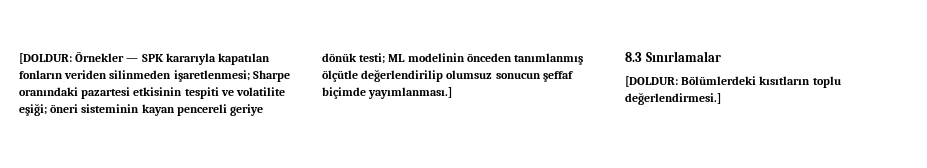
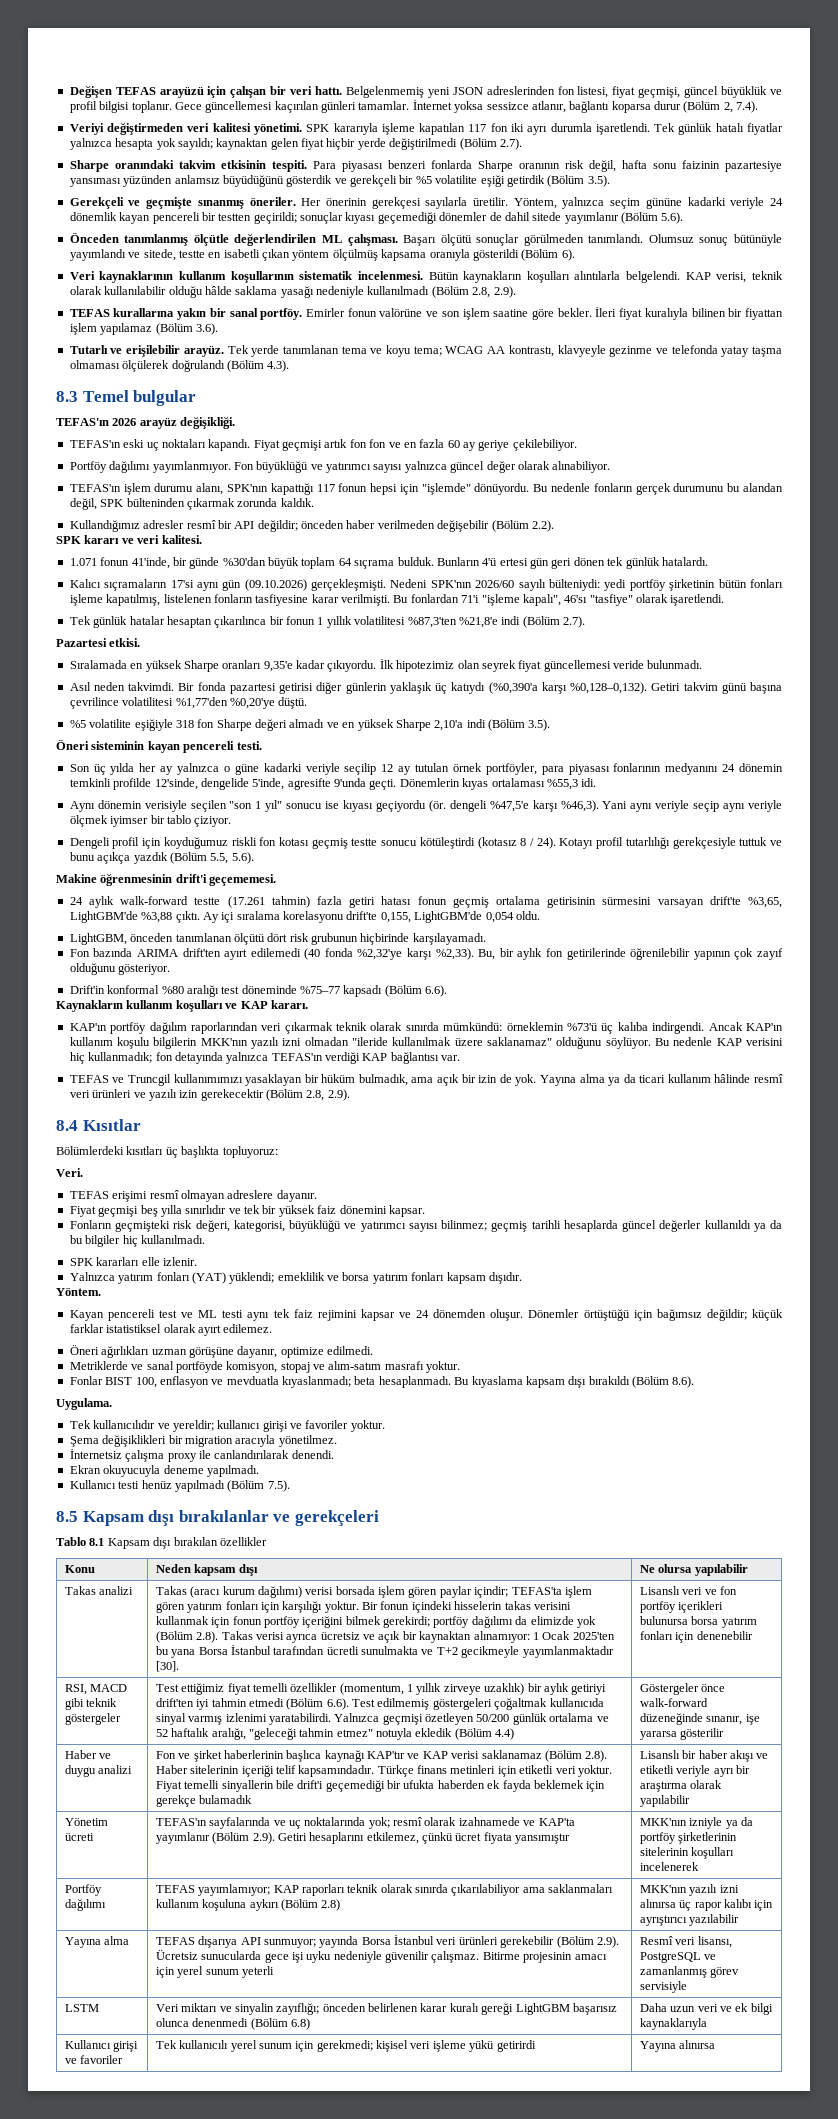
[19,52,271,65] [19,70,290,82] [19,87,286,99] [19,103,264,116] [322,53,584,65] [322,69,573,82] [322,87,453,99] [625,51,721,62] [625,76,841,88] [625,92,721,105] [DOLDUR: Örnekler — SPK kararıyla kapatılan fonların veriden silinmeden işaretlenmesi; Sharpe oranındaki pazartesi etkisinin tespiti ve volatilite eşiği; öneri sisteminin kayan pencereli geriye dönük testi; ML modelinin önceden tanımlanmış ölçütle değerlendirilip olumsuz sonucun şeffaf biçimde yayımlanması.] // 8.3 Sınırlamalar // [DOLDUR: Bölümlerdeki kısıtların toplu değerlendirmesi.] -> [69,85,783,98] [69,100,759,113] [69,122,783,135] [69,138,522,150] [69,160,782,172] [69,175,610,187] [69,197,783,209] [69,212,684,224] [69,233,782,246] [69,249,575,261] [69,271,783,283] [69,286,516,298] [69,307,783,320] [69,323,218,335] [69,345,783,357] [69,360,290,372] [56,390,197,406] [56,416,236,429] [69,439,577,451] [69,461,611,473] [69,483,783,495] [69,498,314,510] [69,520,554,532] [56,535,202,544] [69,557,708,569] [69,579,783,591] [69,594,725,606] [69,616,585,628] [56,638,141,647] [69,659,703,672] [69,682,782,694] [69,697,308,709] [69,719,551,731] [56,740,262,753] [69,763,783,775] [69,778,597,790] [69,800,782,812] [69,815,232,827] [69,837,782,849] [69,852,254,864] [56,873,277,886] [69,896,782,908] [69,911,540,923] [69,933,486,945] [69,948,784,960] [69,963,171,975] [69,985,448,997] [56,1000,308,1012] [69,1022,783,1034] [69,1037,783,1049] [69,1052,461,1064] [69,1074,784,1086] [69,1089,350,1101] [56,1119,141,1131] [56,1146,278,1158] [56,1168,83,1177] [69,1190,317,1202] [69,1205,425,1217] [69,1220,782,1232] [69,1235,205,1247] [69,1257,197,1266] [69,1272,522,1284] [56,1288,101,1296] [69,1309,783,1321] [69,1324,273,1336] [69,1345,373,1358] [69,1361,461,1373] [69,1376,695,1388] [56,1398,112,1410] [69,1420,385,1432] [69,1435,337,1447] [69,1449,334,1462] [69,1465,259,1477] [69,1480,290,1492] [56,1510,379,1526] [56,1537,267,1549] [64,1565,95,1573] [155,1564,258,1576] [639,1564,748,1576] [64,1586,134,1595] [155,1586,592,1598] [155,1601,571,1613] [155,1616,596,1628] [155,1631,615,1643] [155,1645,614,1658] [155,1661,179,1672] [639,1586,737,1595] [639,1601,724,1613] [639,1616,757,1628] [639,1631,753,1643] [64,1684,128,1695] [64,1698,118,1710] [64,1713,121,1725] [155,1683,607,1695] [155,1698,604,1710] [155,1713,609,1725] [155,1728,515,1740] [639,1683,726,1695] [639,1698,708,1707] [639,1713,760,1725] [639,1728,725,1740] [64,1750,112,1759] [64,1765,133,1777] [155,1750,608,1762] [155,1765,612,1777] [155,1780,606,1792] [155,1795,253,1807] [639,1750,769,1762] [639,1765,750,1777] [639,1780,723,1792] [639,1795,690,1807] [64,1818,108,1826] [64,1833,94,1841] [155,1817,575,1829] [155,1832,571,1844] [639,1817,753,1829] [639,1832,738,1844] [639,1847,735,1859] [639,1862,699,1871] [64,1884,102,1896] [64,1899,106,1911] [155,1884,614,1896] [155,1899,341,1911] [639,1884,739,1896] [639,1899,774,1911] [639,1914,740,1926] [64,1936,130,1948] [155,1935,619,1948] [155,1950,607,1963] [155,1966,274,1978] [639,1936,732,1948] [639,1952,717,1963] [639,1966,740,1978] [639,1981,687,1993] [64,2004,99,2012] [155,2003,617,2015] [155,2018,310,2030] [639,2003,773,2015] [639,2018,707,2030] [64,2040,139,2052] [64,2055,124,2064] [155,2040,536,2052] [639,2040,716,2052] Değişen TEFAS arayüzü için çalışan bir veri hattı. Belgelenmemiş yeni JSON adreslerinden fon listesi, fiyat geçmişi, güncel büyüklük ve profil bilgisi toplanır. Gece güncellemesi kaçırılan günleri tamamlar. İnternet yoksa sessizce atlanır, bağlantı koparsa durur (Bölüm 2, 7.4). // Veriyi değiştirmeden veri kalitesi yönetimi. SPK kararıyla işleme kapatılan 117 fon iki ayrı durumla işaretlendi. Tek günlük hatalı fiyatlar yalnızca hesapta yok sayıldı; kaynaktan gelen fiyat hiçbir yerde değiştirilmedi (Bölüm 2.7). // Sharpe oranındaki takvim etkisinin tespiti. Para piyasası benzeri fonlarda Sharpe oranının risk değil, hafta sonu faizinin pazartesiye yansıması yüzünden anlamsız büyüdüğünü gösterdik ve gerekçeli bir %5 volatilite eşiği getirdik (Bölüm 3.5). // Gerekçeli ve geçmişte sınanmış öneriler. Her önerinin gerekçesi sayılarla üretilir. Yöntem, yalnızca seçim gününe kadarki veriyle 24 dönemlik kayan pencereli bir testten geçirildi; sonuçlar kıyası geçemediği dönemler de dahil sitede yayımlanır (Bölüm 5.6). // Önceden tanımlanmış ölçütle değerlendirilen ML çalışması. Başarı ölçütü sonuçlar görülmeden tanımlandı. Olumsuz sonuç bütünüyle yayımlandı ve sitede, testte en isabetli çıkan yöntem ölçülmüş kapsama oranıyla gösterildi (Bölüm 6). // Veri kaynaklarının kullanım koşullarının sistematik incelenmesi. Bütün kaynakların koşulları alıntılarla belgelendi. KAP verisi, teknik olarak kullanılabilir olduğu hâlde saklama yasağı nedeniyle kullanılmadı (Bölüm 2.8, 2.9). // TEFAS kurallarına yakın bir sanal portföy. Emirler fonun valörüne ve son işlem saatine göre bekler. İleri fiyat kuralıyla bilinen bir fiyattan işlem yapılamaz (Bölüm 3.6). // Tutarlı ve erişilebilir arayüz. Tek yerde tanımlanan tema ve koyu tema; WCAG AA kontrastı, klavyeyle gezinme ve telefonda yatay taşma olmaması ölçülerek doğrulandı (Bölüm 4.3). // 8.3 Temel bulgular // TEFAS'ın 2026 arayüz değişikliği. // TEFAS'ın eski uç noktaları kapandı. Fiyat geçmişi artık fon fon ve en fazla 60 ay geriye çekilebiliyor. // Portföy dağılımı yayımlanmıyor. Fon büyüklüğü ve yatırımcı sayısı yalnızca güncel değer olarak alınabiliyor. // TEFAS'ın işlem durumu alanı, SPK'nın kapattığı 117 fonun hepsi için "işlemde" dönüyordu. Bu nedenle fonların gerçek durumunu bu alandan değil, SPK bülteninden çıkarmak zorunda kaldık. // Kullandığımız adresler resmî bir API değildir; önceden haber verilmeden değişebilir (Bölüm 2.2). // SPK kararı ve veri kalitesi. // 1.071 fonun 41'inde, bir günde %30'dan büyük toplam 64 sıçrama bulduk. Bunların 4'ü ertesi gün geri dönen tek günlük hatalardı. // Kalıcı sıçramaların 17'si aynı gün (09.10.2026) gerçekleşmişti. Nedeni SPK'nın 2026/60 sayılı bülteniydi: yedi portföy şirketinin bütün fonları işleme kapatılmış, listelenen fonların tasfiyesine karar verilmişti. Bu fonlardan 71'i "işleme kapalı", 46'sı "tasfiye" olarak işaretlendi. // Tek günlük hatalar hesaptan çıkarılınca bir fonun 1 yıllık volatilitesi %87,3'ten %21,8'e indi (Bölüm 2.7). // Pazartesi etkisi. // Sıralamada en yüksek Sharpe oranları 9,35'e kadar çıkıyordu. İlk hipotezimiz olan seyrek fiyat güncellemesi veride bulunmadı. // Asıl neden takvimdi. Bir fonda pazartesi getirisi diğer günlerin yaklaşık üç katıydı (%0,390'a karşı %0,128–0,132). Getiri takvim günü başına çevrilince volatilitesi %1,77'den %0,20'ye düştü. // %5 volatilite eşiğiyle 318 fon Sharpe değeri almadı ve en yüksek Sharpe 2,10'a indi (Bölüm 3.5). // Öneri sisteminin kayan pencereli testi. // Son üç yılda her ay yalnızca o güne kadarki veriyle seçilip 12 ay tutulan örnek portföyler, para piyasası fonlarının medyanını 24 dönemin temkinli profilde 12'sinde, dengelide 5'inde, agresifte 9'unda geçti. Dönemlerin kıyas ortalaması %55,3 idi. // Aynı dönemin verisiyle seçilen "son 1 yıl" sonucu ise kıyası geçiyordu (ör. dengeli %47,5'e karşı %46,3). Yani aynı veriyle seçip aynı veriyle ölçmek iyimser bir tablo çiziyor. // Dengeli profil için koyduğumuz riskli fon kotası geçmiş testte sonucu kötüleştirdi (kotasız 8 / 24). Kotayı profil tutarlılığı gerekçesiyle tuttuk ve bunu açıkça yazdık (Bölüm 5.5, 5.6). // Makine öğrenmesinin drift'i geçememesi. // 24 aylık walk-forward testte (17.261 tahmin) fazla getiri hatası fonun geçmiş ortalama getirisinin sürmesini varsayan drift'te %3,65, LightGBM'de %3,88 çıktı. Ay içi sıralama korelasyonu drift'te 0,155, LightGBM'de 0,054 oldu. // LightGBM, önceden tanımlanan ölçütü dört risk grubunun hiçbirinde karşılayamadı. // Fon bazında ARIMA drift'ten ayırt edilemedi (40 fonda %2,32'ye karşı %2,33). Bu, bir aylık fon getirilerinde öğrenilebilir yapının çok zayıf olduğunu gösteriyor. // Drift'in konformal %80 aralığı test döneminde %75–77 kapsadı (Bölüm 6.6). // Kaynakların kullanım koşulları ve KAP kararı. // KAP'ın portföy dağılım raporlarından veri çıkarmak teknik olarak sınırda mümkündü: örneklemin %73'ü üç kalıba indirgendi. Ancak KAP'ın kullanım koşulu bilgilerin MKK'nın yazılı izni olmadan "ileride kullanılmak üzere saklanamaz" olduğunu söylüyor. Bu nedenle KAP verisini hiç kullanmadık; fon detayında yalnızca TEFAS'ın verdiği KAP bağlantısı var. // TEFAS ve Truncgil kullanımımızı yasaklayan bir hüküm bulmadık, ama açık bir izin de yok. Yayına alma ya da ticari kullanım hâlinde resmî veri ürünleri ve yazılı izin gerekecektir (Bölüm 2.8, 2.9). // 8.4 Kısıtlar // Bölümlerdeki kısıtları üç başlıkta topluyoruz: // Veri. // TEFAS erişimi resmî olmayan adreslere dayanır. // Fiyat geçmişi beş yılla sınırlıdır ve tek bir yüksek faiz dönemini kapsar. // Fonların geçmişteki risk değeri, kategorisi, büyüklüğü ve yatırımcı sayısı bilinmez; geçmiş tarihli hesaplarda güncel değerler kullanıldı ya da bu bilgiler hiç kullanılmadı. // SPK kararları elle izlenir. // Yalnızca yatırım fonları (YAT) yüklendi; emeklilik ve borsa yatırım fonları kapsam dışıdır. // Yöntem. // Kayan pencereli test ve ML testi aynı tek faiz rejimini kapsar ve 24 dönemden oluşur. Dönemler örtüştüğü için bağımsız değildir; küçük farklar istatistiksel olarak ayırt edilemez. // Öneri ağırlıkları uzman görüşüne dayanır, optimize edilmedi. // Metriklerde ve sanal portföyde komisyon, stopaj ve alım-satım masrafı yoktur. // Fonlar BIST 100, enflasyon ve mevduatla kıyaslanmadı; beta hesaplanmadı. Bu kıyaslama kapsam dışı bırakıldı (Bölüm 8.6). // Uygulama. // Tek kullanıcılıdır ve yereldir; kullanıcı girişi ve favoriler yoktur. // Şema değişiklikleri bir migration aracıyla yönetilmez. // İnternetsiz çalışma proxy ile canlandırılarak denendi. // Ekran okuyucuyla deneme yapılmadı. // Kullanıcı testi henüz yapılmadı (Bölüm 7.5). // 8.5 Kapsam dışı bırakılanlar ve gerekçeleri // Tablo 8.1 Kapsam dışı bırakılan özellikler // Konu | Neden kapsam dışı | Ne olursa yapılabilir // Takas analizi | Takas (aracı kurum dağılımı) verisi borsada işlem gören paylar içindir; TEFAS'ta işlem gören yatırım fonları için karşılığı yoktur. Bir fonun içindeki hisselerin takas verisini kullanmak için fonun portföy içeriğini bilmek gerekirdi; portföy dağılımı da elimizde yok (Bölüm 2.8). Takas verisi ayrıca ücretsiz ve açık bir kaynaktan alınamıyor: 1 Ocak 2025'ten bu yana Borsa İstanbul tarafından ücretli sunulmakta ve T+2 gecikmeyle yayımlanmaktadır [30]. | Lisanslı veri ve fon portföy içerikleri bulunursa borsa yatırım fonları için denenebilir // RSI, MACD gibi teknik göstergeler | Test ettiğimiz fiyat temelli özellikler (momentum, 1 yıllık zirveye uzaklık) bir aylık getiriyi drift'ten iyi tahmin etmedi (Bölüm 6.6). Test edilmemiş göstergeleri çoğaltmak kullanıcıda sinyal varmış izlenimi yaratabilirdi. Yalnızca geçmişi özetleyen 50/200 günlük ortalama ve 52 haftalık aralığı, "geleceği tahmin etmez" notuyla ekledik (Bölüm 4.4) | Göstergeler önce walk-forward düzeneğinde sınanır, işe yararsa gösterilir // Haber ve duygu analizi | Fon ve şirket haberlerinin başlıca kaynağı KAP'tır ve KAP verisi saklanamaz (Bölüm 2.8). Haber sitelerinin içeriği telif kapsamındadır. Türkçe finans metinleri için etiketli veri yoktur. Fiyat temelli sinyallerin bile drift'i geçemediği bir ufukta haberden ek fayda beklemek için gerekçe bulamadık | Lisanslı bir haber akışı ve etiketli veriyle ayrı bir araştırma olarak yapılabilir // Yönetim ücreti | TEFAS'ın sayfalarında ve uç noktalarında yok; resmî olarak izahnamede ve KAP'ta yayımlanır (Bölüm 2.9). Getiri hesaplarını etkilemez, çünkü ücret fiyata yansımıştır | MKK'nın izniyle ya da portföy şirketlerinin sitelerinin koşulları incelenerek // Portföy dağılımı | TEFAS yayımlamıyor; KAP raporları teknik olarak sınırda çıkarılabiliyor ama saklanmaları kullanım koşuluna aykırı (Bölüm 2.8) | MKK'nın yazılı izni alınırsa üç rapor kalıbı için ayrıştırıcı yazılabilir // Yayına alma | TEFAS dışarıya API sunmuyor; yayında Borsa İstanbul veri ürünleri gerekebilir (Bölüm 2.9). Ücretsiz sunucularda gece işi uyku nedeniyle güvenilir çalışmaz. Bitirme projesinin amacı için yerel sunum yeterli | Resmî veri lisansı, PostgreSQL ve zamanlanmış görev servisiyle // LSTM | Veri miktarı ve sinyalin zayıflığı; önceden belirlenen karar kuralı gereği LightGBM başarısız olunca denenmedi (Bölüm 6.8) | Daha uzun veri ve ek bilgi kaynaklarıyla // Kullanıcı girişi ve favoriler | Tek kullanıcılı yerel sunum için gerekmedi; kişisel veri işleme yükü getirirdi | Yayına alınırsa

